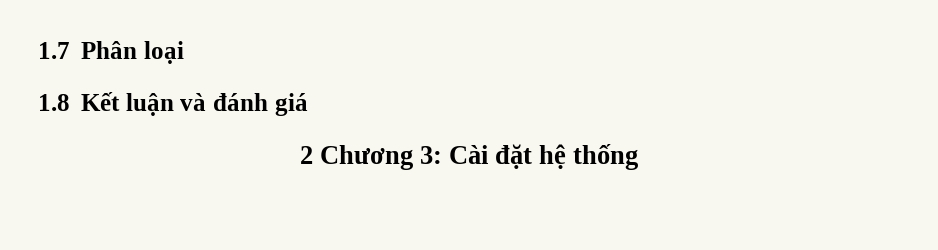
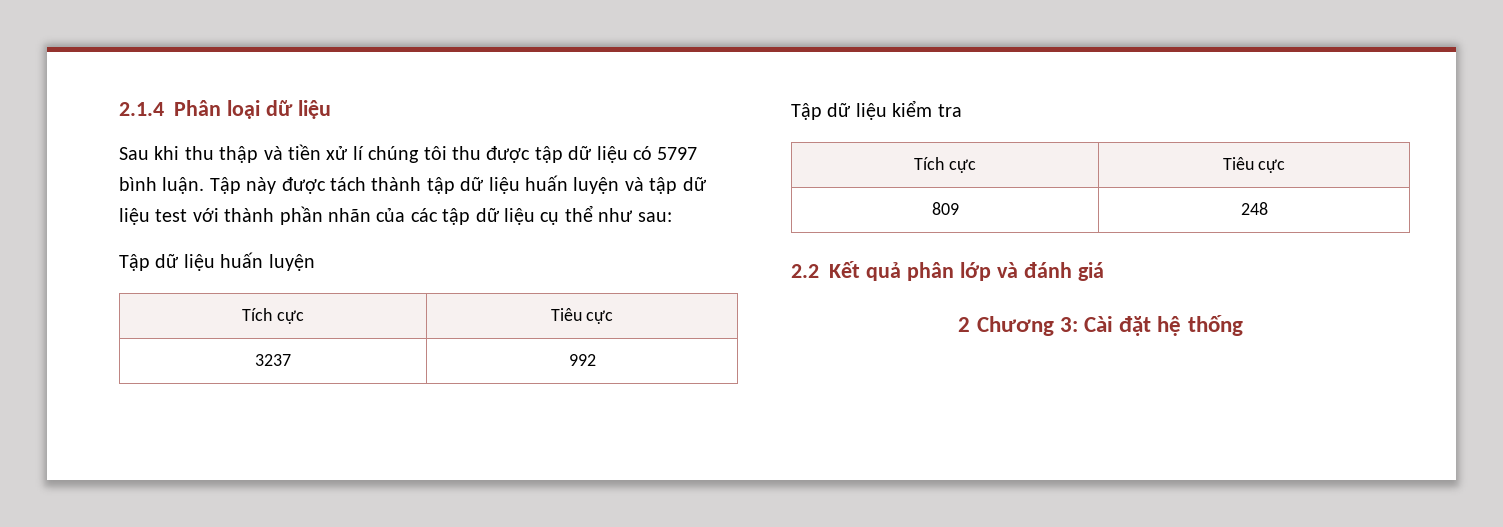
[38,42,70,59] 1.7 -> [119,102,164,116] 2.1.4
[38,92,174,116] // 1.8 Kết luận -> [265,100,331,119] [119,144,698,163] [119,175,707,194] [119,205,672,225] [119,252,315,271] [242,308,304,324] [550,308,614,324] [255,354,291,366] [568,354,596,366] [791,100,962,120] [914,157,976,173] [1222,157,1286,173] [931,202,959,215] [1240,202,1268,215] [791,261,991,281] dữ liệu // Sau khi thu thập và tiền xử lí chúng tôi thu được tập dữ liệu có 5797 bình luận. Tập này được tách thành tập dữ liệu huấn luyện và tập dữ liệu test với thành phần nhãn của các tập dữ liệu cụ thể như sau: // Tập dữ liệu huấn luyện // Tích cực | Tiêu cực // 3237 | 992 // Tập dữ liệu kiểm tra // Tích cực | Tiêu cực // 809 | 248 // 2.2 Kết quả phân lớp

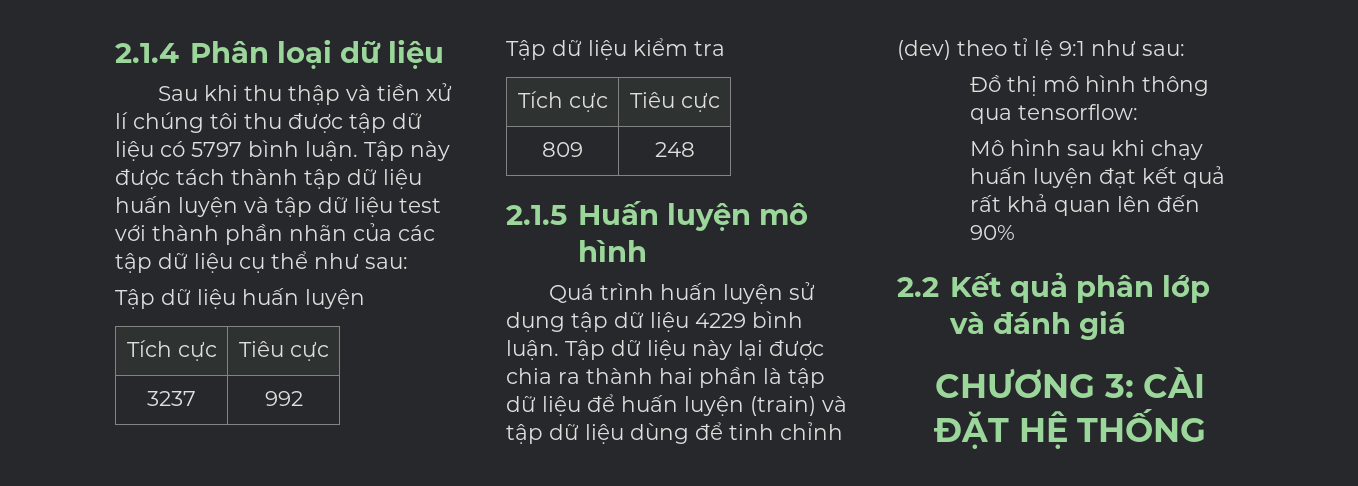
(1268, 208) none -> [506,201,808,231] [577,240,647,262] [549,282,816,304] [506,311,803,332] [506,340,824,360] [506,367,825,388] [506,394,847,416] [506,422,843,444] [897,38,1185,60] [969,75,1209,96] [969,104,1138,124] [969,139,1203,160] [969,166,1225,188] [969,194,1200,216] [969,225,1015,240] // 2.1.5 Huấn luyện mô hình // Quá trình huấn luyện sử dụng tập dữ liệu 4229 bình luận. Tập dữ liệu này lại được chia ra thành hai phần là tập dữ liệu để huấn luyện (train) và tập dữ liệu dùng để tinh chỉnh (dev) theo tỉ lệ 9:1 như sau: // Đồ thị mô hình thông qua tensorflow: // Mô hình sau khi chạy huấn luyện đạt kết quả rất khả quan lên đến 90%
[958,315,1243,336] 2 Chương 3: Cài đặt hệ thống -> [935,367,1205,398] [934,409,1206,449] CHƯƠNG 3: CÀI ĐẶT HỆ THỐNG

